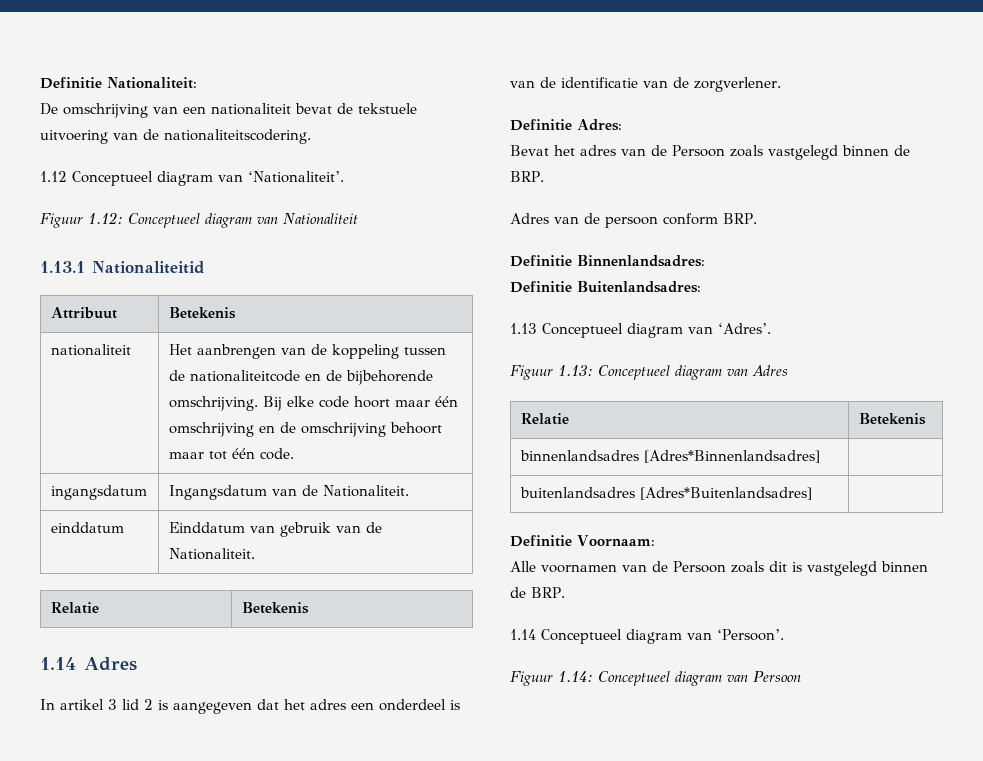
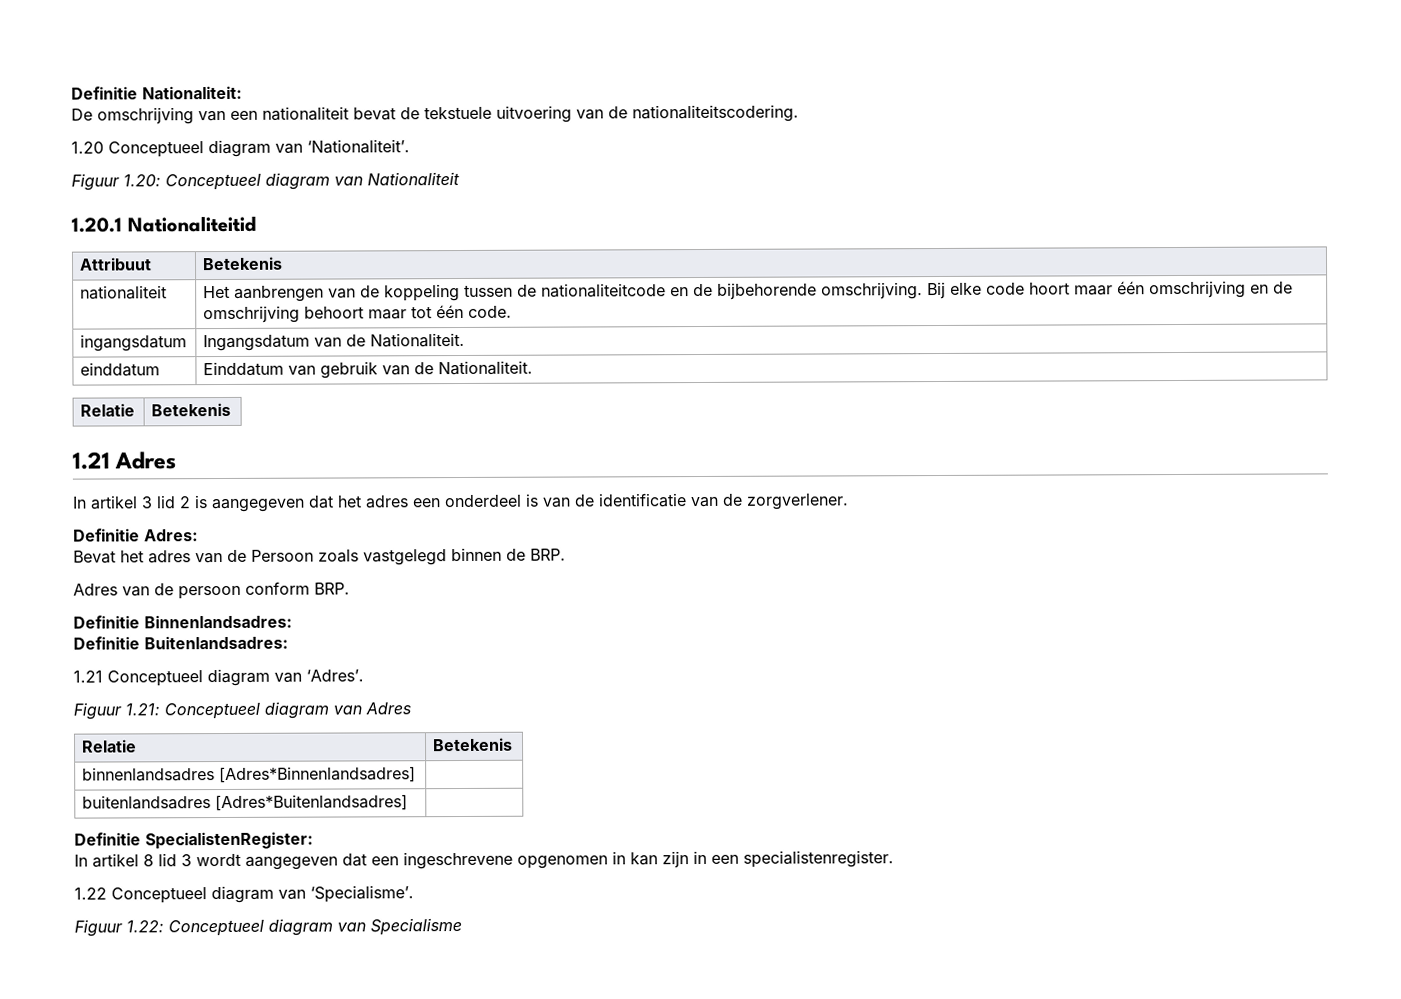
[40,171,67,182] 1.12 -> [71,141,104,154] 1.20
[88,212,123,224] 1.12: -> [123,174,161,187] 1.20:
[40,261,85,273] 1.13.1 -> [71,217,122,233] 1.20.1
[40,657,76,670] 1.14 -> [72,451,110,470] 1.21
[510,323,537,334] 1.13 -> [73,670,103,683] 1.21
[558,365,593,376] 1.13: -> [125,703,160,716] 1.21:
[577,535,655,546] [510,561,928,576] [510,587,565,598] [510,629,784,644] [510,671,801,686] Voornaam: // Alle voornamen van de Persoon zoals dit is vastgelegd binnen de BRP. // 1.14 Conceptueel diagram van ‘Persoon’. // Figuur 1.14: Conceptueel diagram van Persoon -> [145,831,313,850] [74,850,894,870] [74,885,414,904] [74,918,462,937] SpecialistenRegister: // In artikel 8 lid 3 wordt aangegeven dat een ingeschrevene opgenomen in kan zijn in een specialistenregister. // 1.22 Conceptueel diagram van ‘Specialisme’. // Figuur 1.22: Conceptueel diagram van Specialisme

